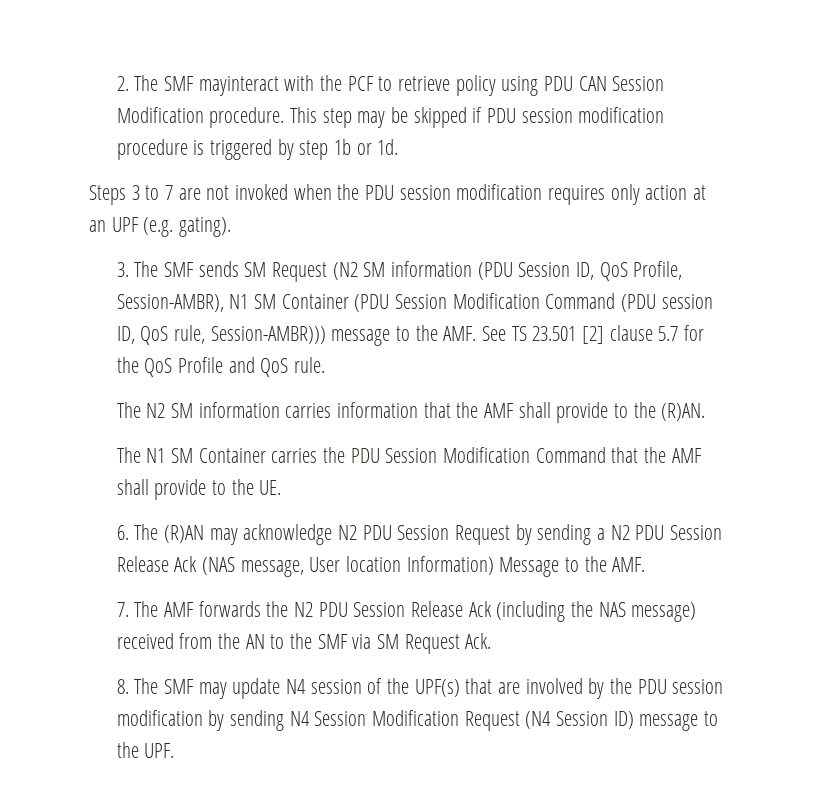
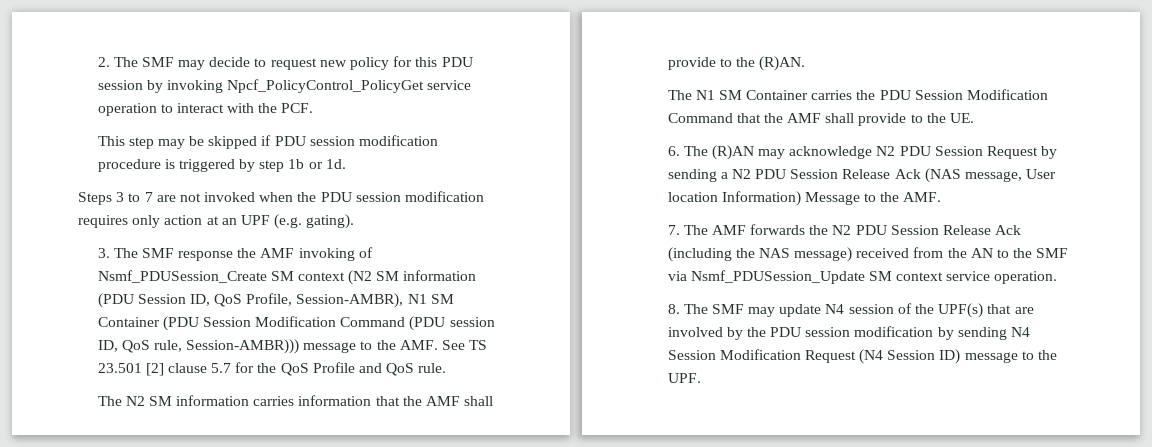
[198,75,665,96] [116,107,285,128] mayinteract with the PCF to retrieve policy using PDU CAN Session Modification procedure. -> [178,56,473,70] [97,79,472,93] [97,103,314,116] may decide to request new policy for this PDU session by invoking Npcf_PolicyControl_PolicyGet service operation to interact with the PCF. //
[198,261,327,282] sends SM Request -> [178,247,373,261] [97,270,345,283] response the AMF invoking of Nsmf_PDUSession_Create SM context
[376,633,492,654] SM Request Ack. -> [690,270,1058,284] Nsmf_PDUSession_Update SM context service operation.

